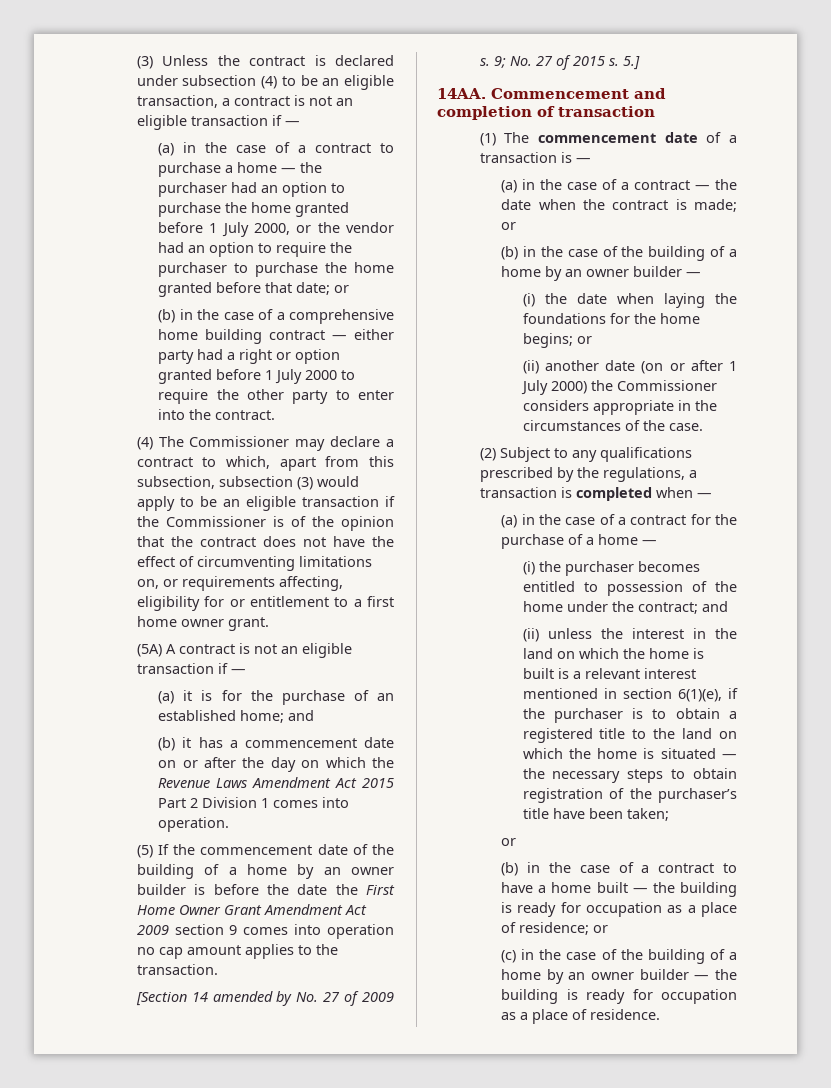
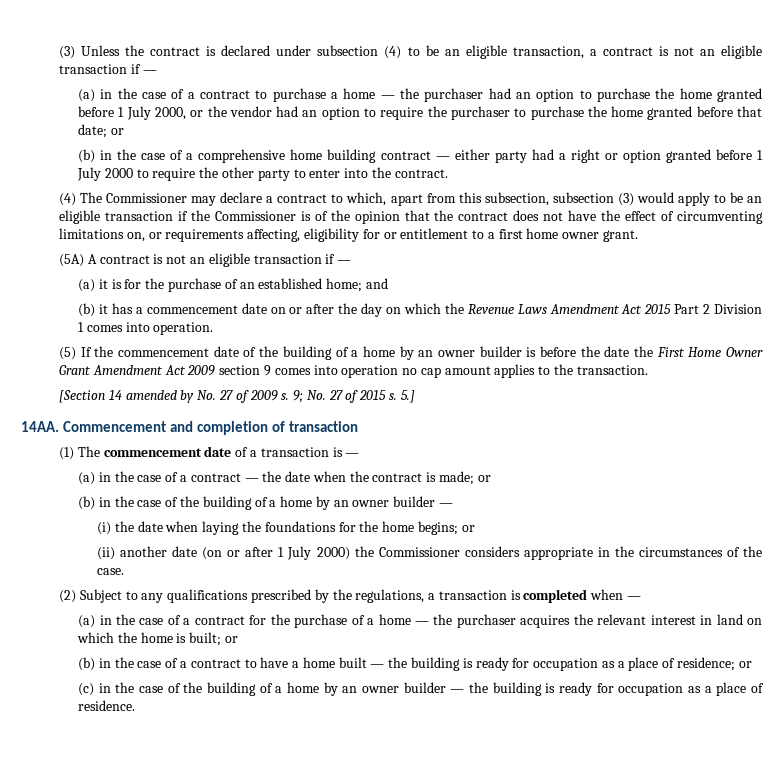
[522,561,700,576] [522,581,737,596] [522,601,728,614] [522,628,623,642] // (i) the purchaser becomes entitled to possession of the home under the contract; and // (ii) unless the -> [433,614,647,628] the purchaser acquires the relevant
[715,628,737,639] [522,648,704,659] [522,668,696,679] [522,688,738,702] [522,708,737,723] [522,728,737,743] [522,748,737,759] [522,768,737,783] [522,788,737,803] [522,808,669,821] the land on which the home is built is a relevant interest mentioned in section 6(1)(e), if the purchaser is to obtain a registered title to the land on which the home is situated — the necessary steps to obtain registration of the purchaser’s title have been taken; // -> [716,614,763,625] [77,632,222,646] land on which the home is built;

